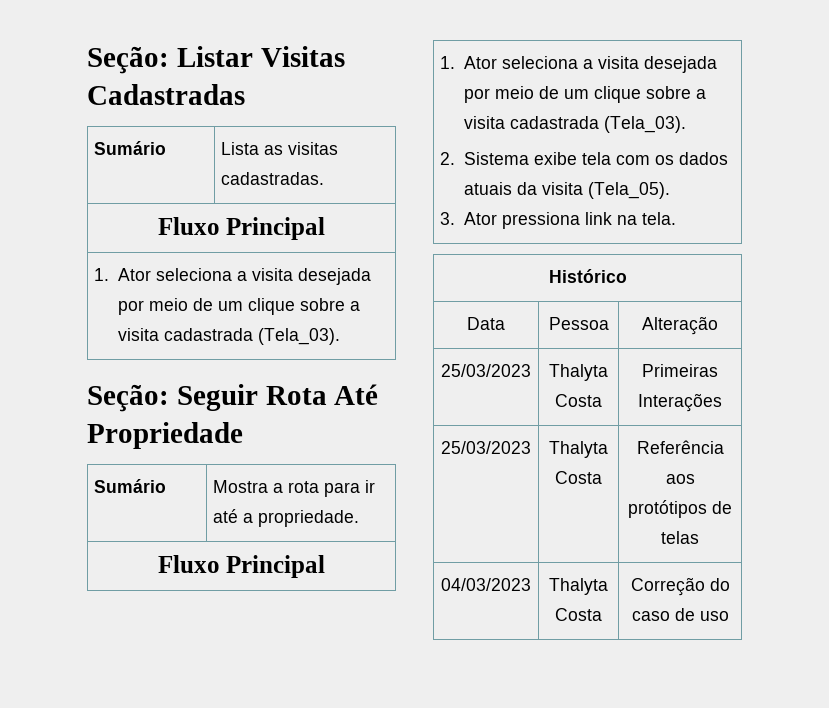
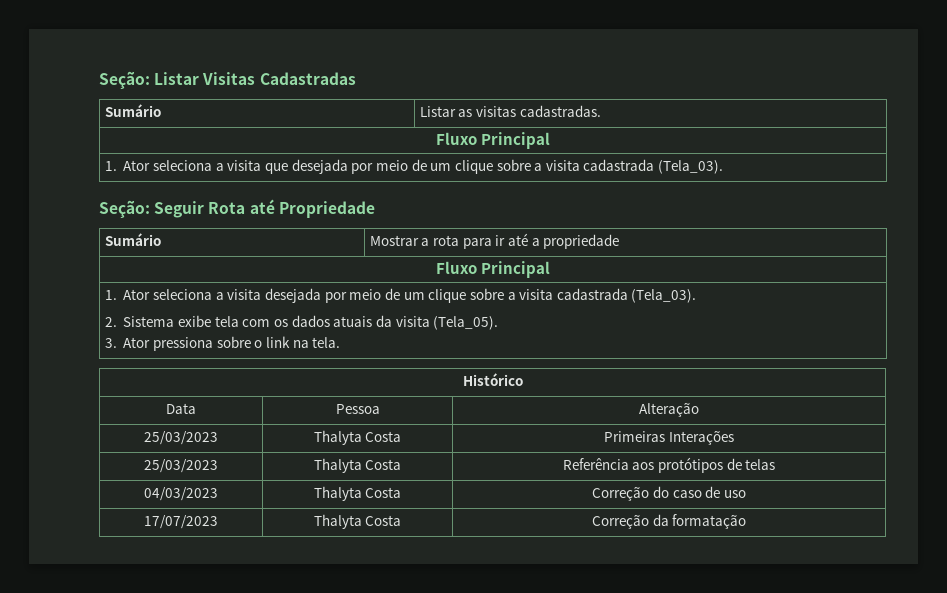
[221,142,260,155] Lista -> [419,106,456,117] Listar
(293, 274) none -> [264,163,288,174] que
[334,384,379,405] Até -> [249,199,275,214] até
[213,480,269,493] Mostra -> [369,235,419,246] Mostrar
[258,510,360,527] propriedade. -> [543,234,620,249] propriedade
(580, 220) none -> [216,336,263,348] sobre o
(729, 616) none -> [144,515,218,529] [313,514,402,529] [591,514,747,529] // 17/07/2023 | Thalyta Costa | Correção da formatação

